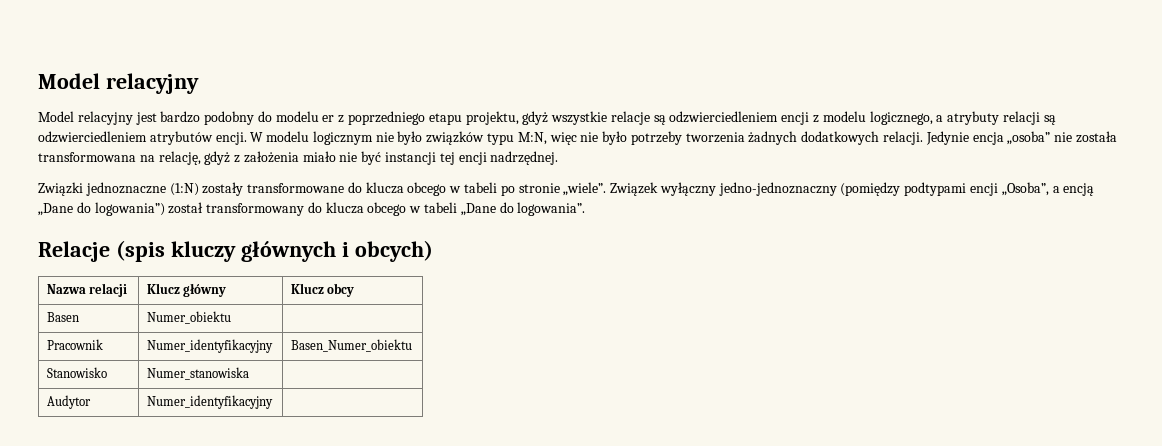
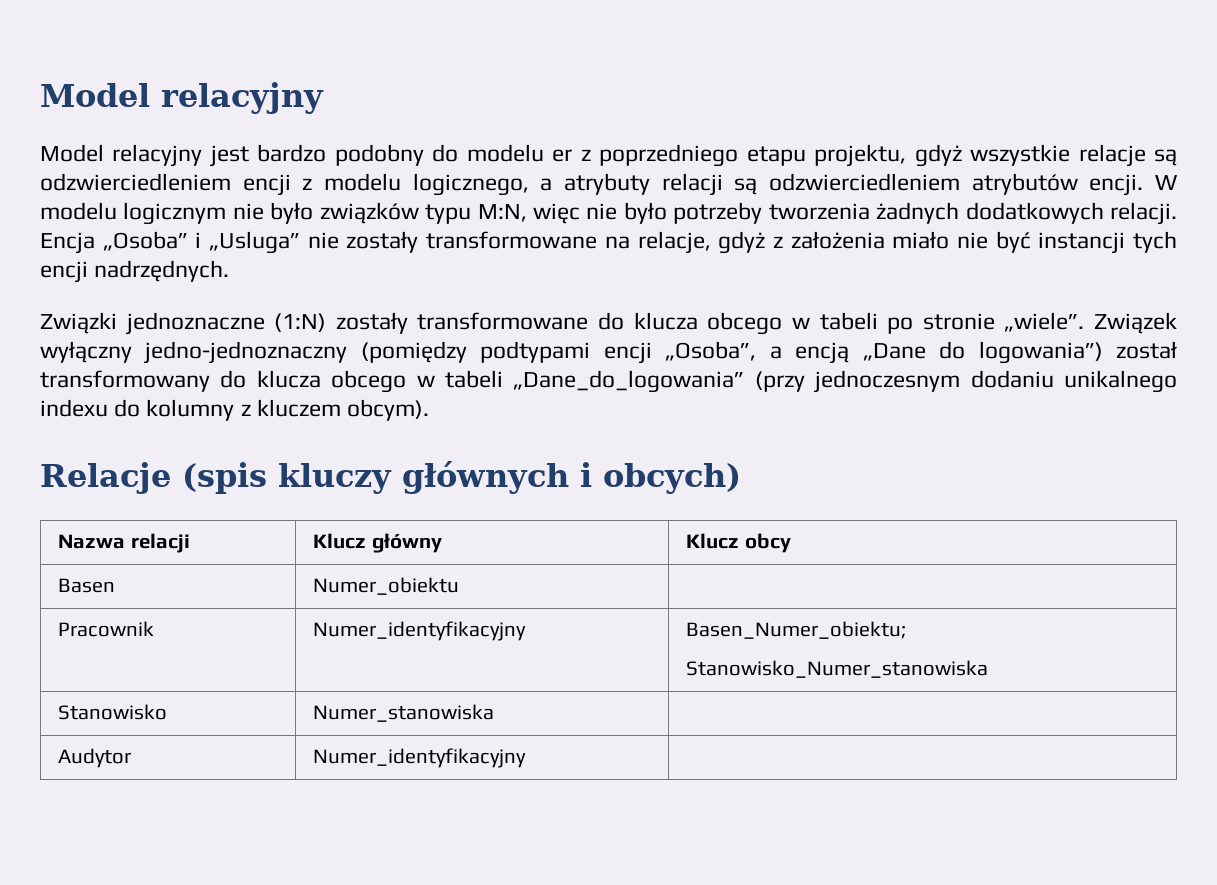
[925,131,1117,145] [38,151,201,165] Jedynie encja „osoba” nie została transformowana na relację, -> [40,231,711,254] Encja „Osoba” i „Usluga” nie zostały transformowane na relacje,
[439,151,559,165] tej encji nadrzędnej. -> [1133,231,1177,253] [40,260,230,283] tych encji nadrzędnych.
[460,202,586,216] „Dane do logowania”. -> [513,370,1177,393] [40,399,430,421] „Dane_do_logowania” (przy jednoczesnym dodaniu unikalnego indexu do kolumny z kluczem obcym).
[291,339,413,352] Basen_Numer_obiektu -> [686,621,907,639] [686,660,989,678] Basen_Numer_obiektu; // Stanowisko_Numer_stanowiska

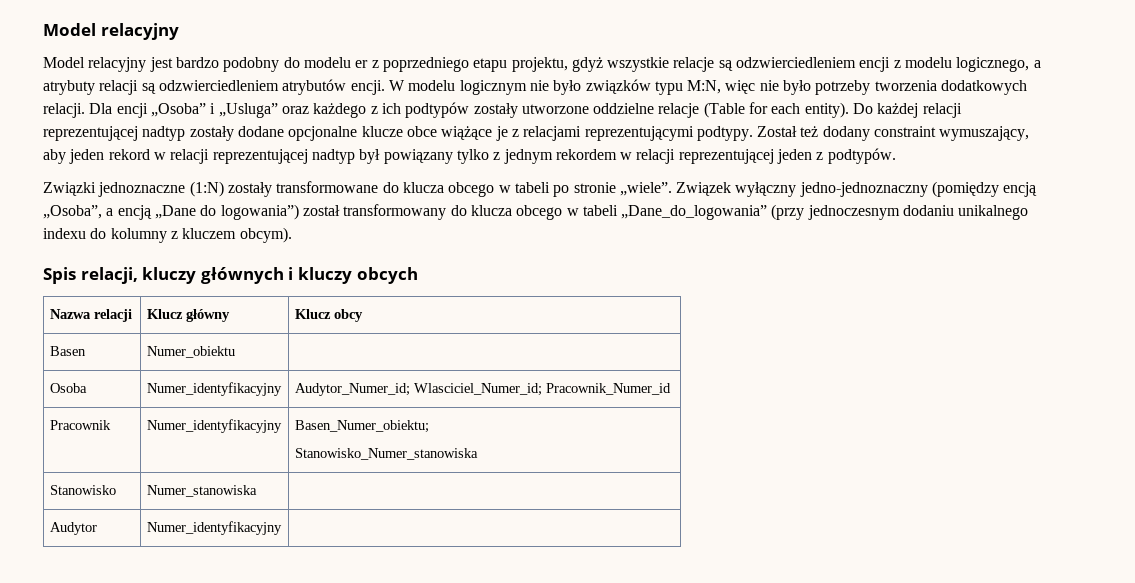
[876,202,960,224] żadnych -> (937, 85) none
[40,232,95,254] Encja -> [89,103,148,118] Dla encji
[307,231,1177,254] [40,260,230,283] nie zostały transformowane na relacje, gdyż z założenia miało nie być instancji tych encji nadrzędnych. -> [281,102,962,118] [43,126,1030,141] [43,148,896,164] oraz każdego z ich podtypów zostały utworzone oddzielne relacje (Table for each entity). Do każdej relacji reprezentującej nadtyp zostały dodane opcjonalne klucze obce wiążące je z relacjami reprezentującymi podtypy. Został też dodany constraint wymuszający, aby jeden rekord w relacji reprezentującej nadtyp był powiązany tylko z jednym rekordem w relacji reprezentującej jeden z podtypów.
[480,341,652,364] podtypami encji -> [1003,182,1038,197] encją
[40,462,267,494] Relacje (spis -> [43,267,138,284] Spis relacji,
[603,463,741,494] obcych) -> [297,267,418,284] kluczy obcych
(460, 586) none -> [49,383,87,393] [146,382,282,396] [294,383,671,396] // Osoba | Numer_identyfikacyjny | Audytor_Numer_id; Wlasciciel_Numer_id; Pracownik_Numer_id

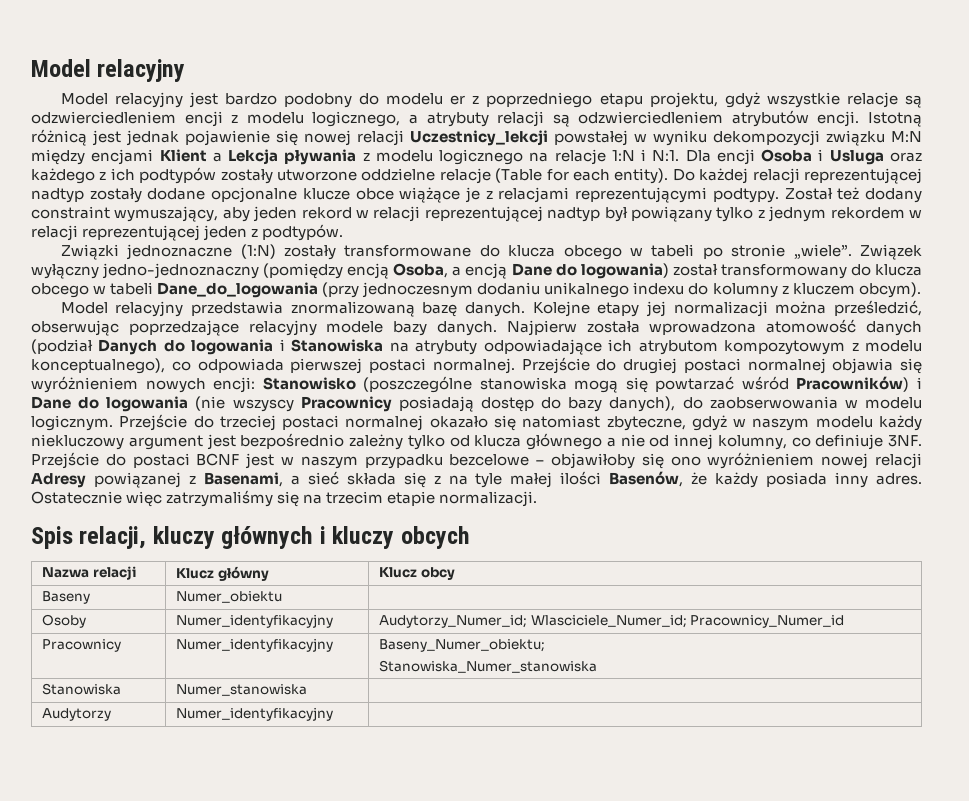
[388,79,1028,95] [43,103,278,118] W modelu logicznym nie było związków typu M:N, więc nie było potrzeby tworzenia dodatkowych relacji. Dla encji „Osoba” i „Usluga” -> [868,112,923,127] [31,129,922,146] [31,149,884,165] Istotną różnicą jest jednak pojawienie się nowej relacji Uczestnicy_lekcji powstałej w wyniku dekompozycji związku M:N między encjami Klient a Lekcja pływania z modelu logicznego na relacje 1:N i N:1. Dla encji Osoba i Usluga
[43,205,102,219] „Osoba”, -> [393,263,449,278] Osoba,
[154,204,299,220] „Dane do logowania”) -> [511,263,669,279] Dane do logowania)
[621,205,768,220] „Dane_do_logowania” -> [157,282,319,298] Dane_do_logowania
(292, 235) none -> [60,300,923,317] [31,319,922,336] [31,339,922,355] [31,357,922,374] [31,376,922,393] [31,396,922,412] [31,414,923,431] [31,433,922,450] [31,452,922,469] [31,471,923,488] [31,490,538,507] // Model relacyjny przedstawia znormalizowaną bazę danych. Kolejne etapy jej normalizacji można prześledzić, obserwując poprzedzające relacyjny modele bazy danych. Najpierw została wprowadzona atomowość danych (podział Danych do logowania i Stanowiska na atrybuty odpowiadające ich atrybutom kompozytowym z modelu konceptualnego), co odpowiada pierwszej postaci normalnej. Przejście do drugiej postaci normalnej objawia się wyróżnieniem nowych encji: Stanowisko (poszczególne stanowiska mogą się powtarzać wśród Pracowników) i Dane do logowania (nie wszyscy Pracownicy posiadają dostęp do bazy danych), do zaobserwowania w modelu logicznym. Przejście do trzeciej postaci normalnej okazało się natomiast zbyteczne, gdyż w naszym modelu każdy niekluczowy argument jest bezpośrednio zależny tylko od klucza głównego a nie od innej kolumny, co definiuje 3NF. Przejście do postaci BCNF jest w naszym przypadku bezcelowe – objawiłoby się ono wyróżnieniem nowej relacji Adresy powiązanej z Basenami, a sieć składa się z na tyle małej ilości Basenów, że każdy posiada inny adres. Ostatecznie więc zatrzymaliśmy się na trzecim etapie normalizacji.
[49,346,86,356] Basen -> [42,591,91,604] Baseny
[49,383,87,393] [146,382,282,396] [294,383,671,396] [49,420,111,430] [146,419,282,433] [294,420,429,433] [294,448,478,460] [49,485,116,495] Osoba | Numer_identyfikacyjny | Audytor_Numer_id; Wlasciciel_Numer_id; Pracownik_Numer_id // Pracownik | Numer_identyfikacyjny | Basen_Numer_obiektu; // Stanowisko_Numer_stanowiska // Stanowisko -> [42,614,87,628] [176,614,334,628] [379,615,845,628] [42,639,122,652] [176,638,334,652] [379,639,546,652] [379,660,598,673] [42,683,122,695] Osoby | Numer_identyfikacyjny | Audytorzy_Numer_id; Wlasciciele_Numer_id; Pracownicy_Numer_id // Pracownicy | Numer_identyfikacyjny | Baseny_Numer_obiektu; // Stanowiska_Numer_stanowiska // Stanowiska
[49,522,97,535] Audytor -> [42,708,112,721] Audytorzy

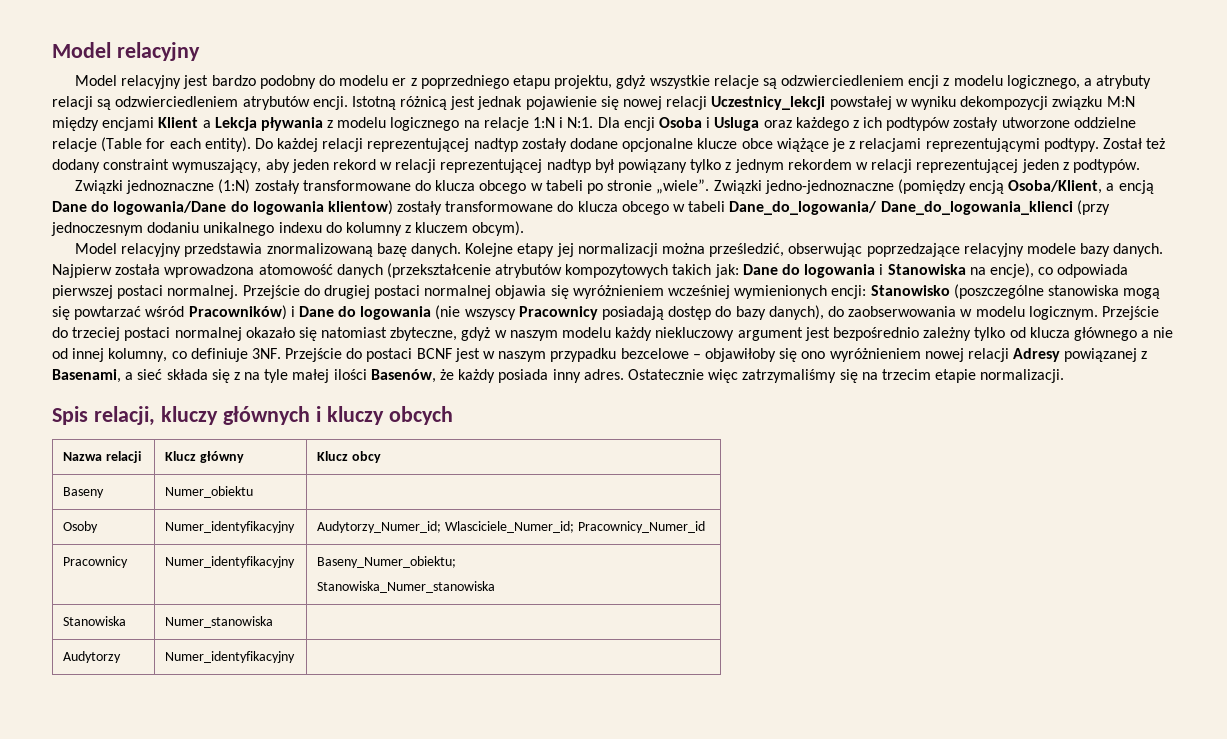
[860,244,923,260] [31,263,260,279] Związek wyłączny jedno-jednoznaczny -> [713,180,894,194] Związki jedno-jednoznaczne
[393,263,449,278] Osoba, -> [1008,180,1103,194] Osoba/Klient,
[580,263,923,279] [31,282,319,298] logowania) został transformowany do klucza obcego w tabeli Dane_do_logowania -> [113,200,1073,215] logowania/Dane do logowania klientow) zostały transformowane do klucza obcego w tabeli Dane_do_logowania/ Dane_do_logowania_klienci
[31,339,158,355] (podział Danych -> [386,263,778,278] (przekształcenie atrybutów kompozytowych takich jak: Dane
[415,339,922,355] [31,358,165,374] atrybuty odpowiadające ich atrybutom kompozytowym z modelu konceptualnego), -> [989,263,1034,278] encje),
[145,378,206,393] nowych -> [668,285,828,299] wcześniej wymienionych

